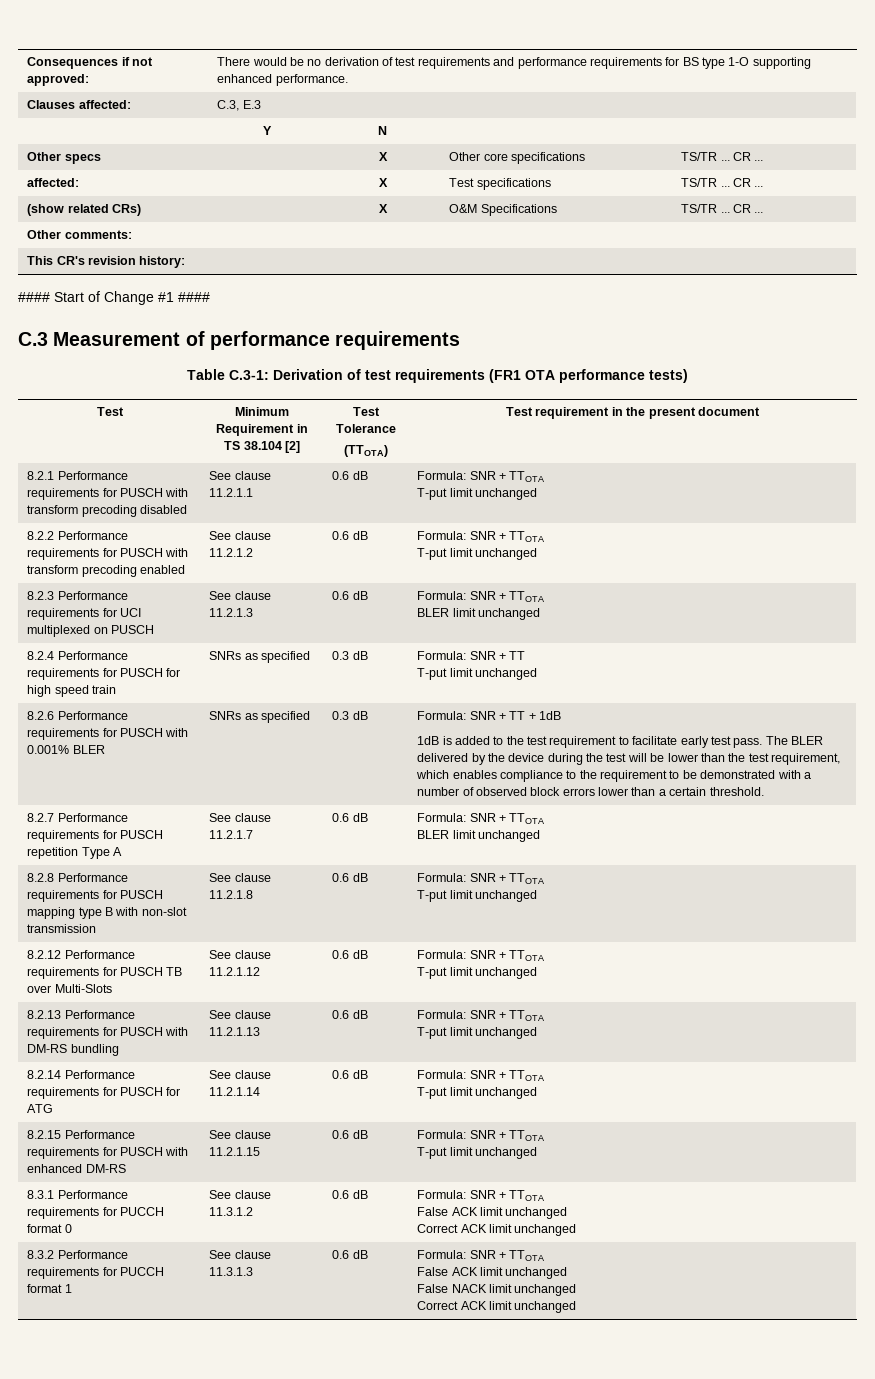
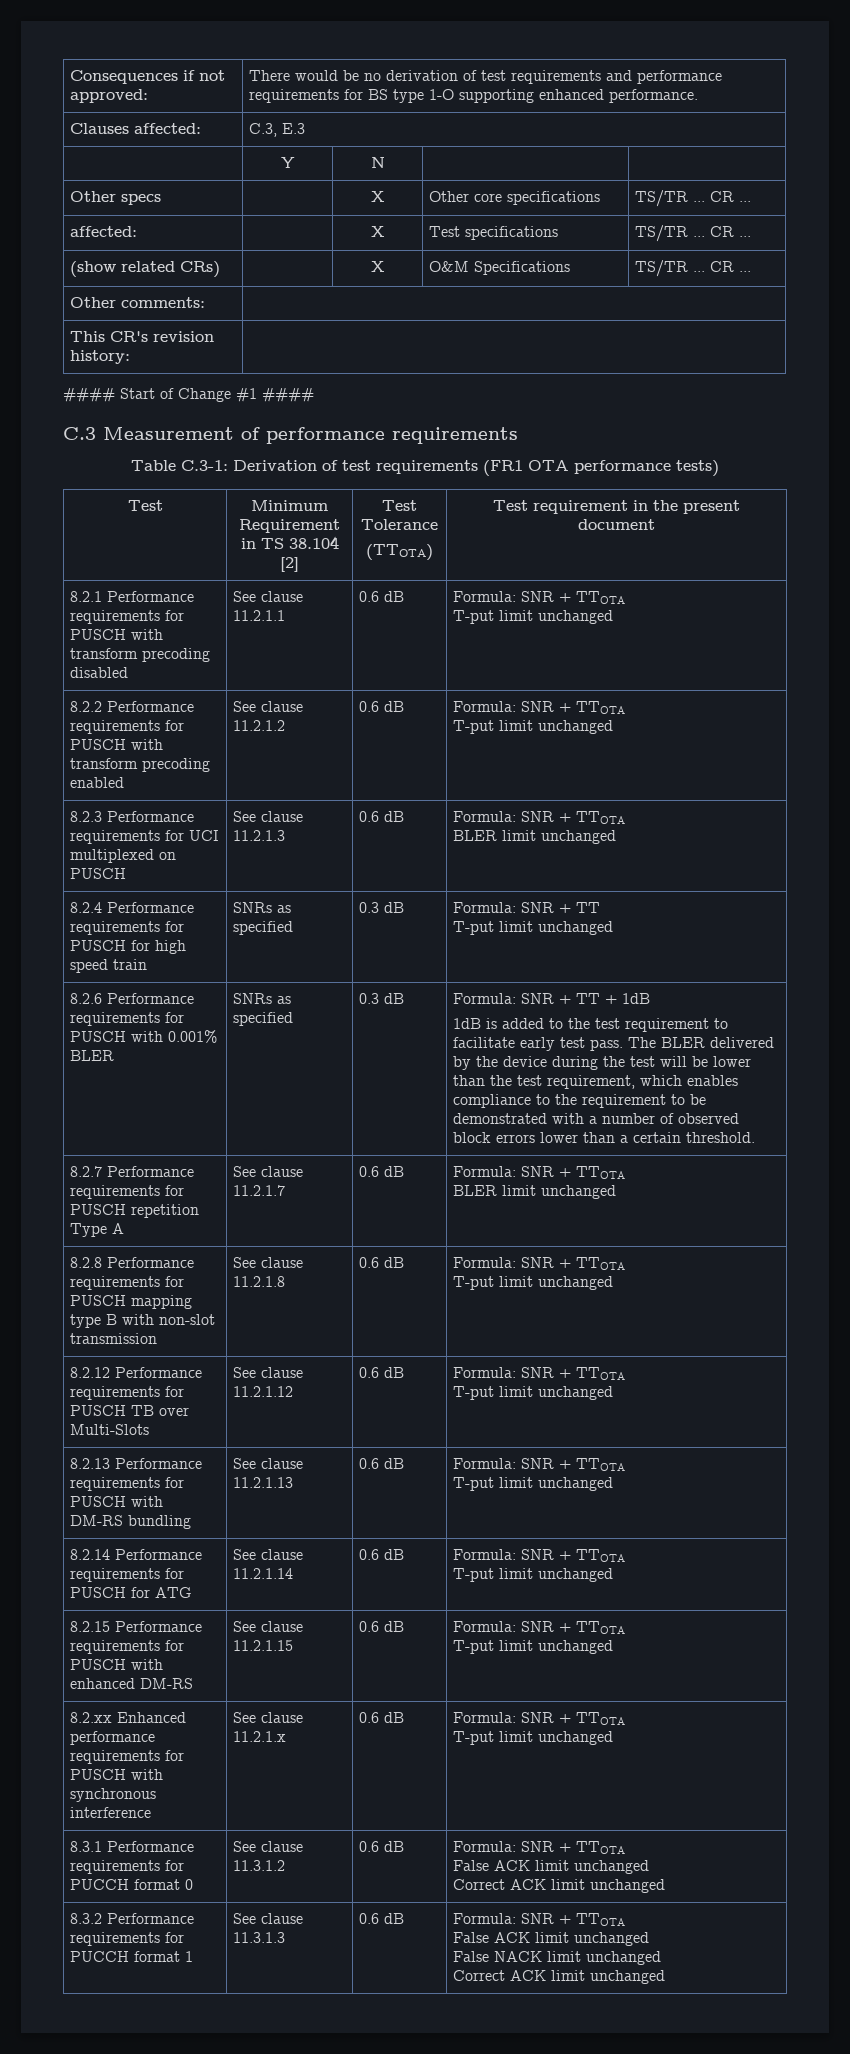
(537, 1153) none -> [69,1712,186,1723] [69,1731,155,1745] [69,1750,184,1764] [69,1769,163,1780] [69,1788,156,1802] [69,1807,151,1818] [232,1712,303,1723] [232,1731,286,1742] [358,1712,404,1723] [452,1712,625,1725] [452,1731,613,1745] // 8.2.xx Enhanced performance requirements for PUSCH with synchronous interference | See clause 11.2.1.x | 0.6 dB | Formula: SNR + TTOTA // T-put limit unchanged

